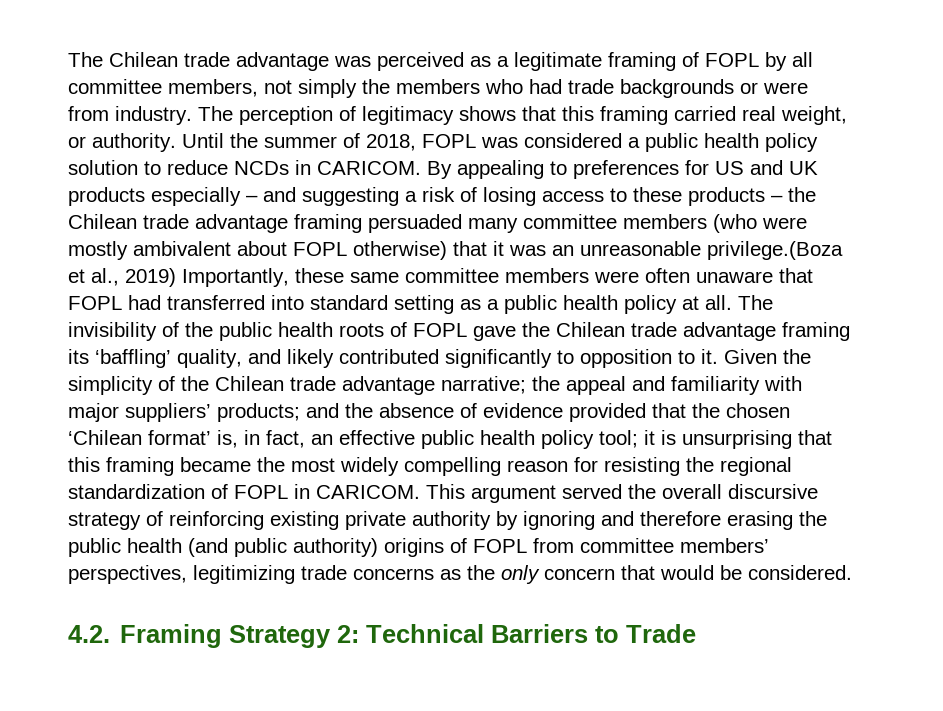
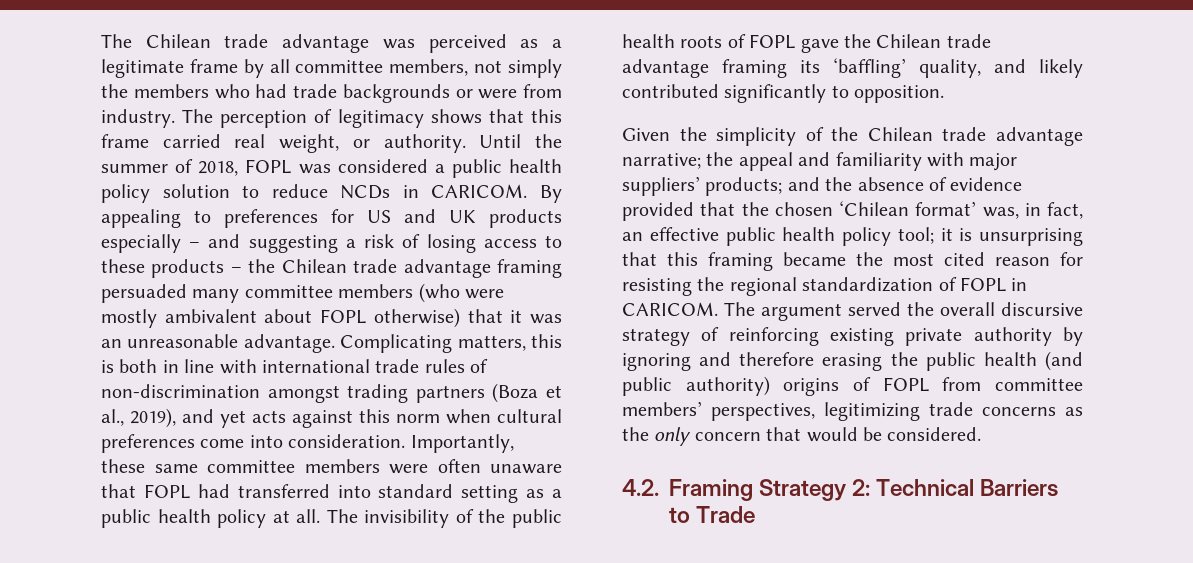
[608,52,759,71] framing of FOPL -> [189,59,238,73] frame
[600,106,668,125] framing -> [101,134,149,148] frame
[707,241,843,260] [68,268,176,287] privilege.(Boza et al., 2019) -> [243,334,562,353] [101,359,489,374] [101,383,562,403] [101,408,562,428] [101,434,406,453] advantage. Complicating matters, this is both in line with international trade rules of non-discrimination amongst trading partners (Boza et al., 2019), and yet acts against this norm when cultural preferences come into consideration.
[580,349,718,368] opposition to it. -> [854,85,945,103] opposition. //
[217,430,238,448] is, -> [982,207,1019,219] was,
[340,457,501,476] widely compelling -> [944,252,985,266] cited
[426,484,465,499] This -> [724,302,755,316] The

